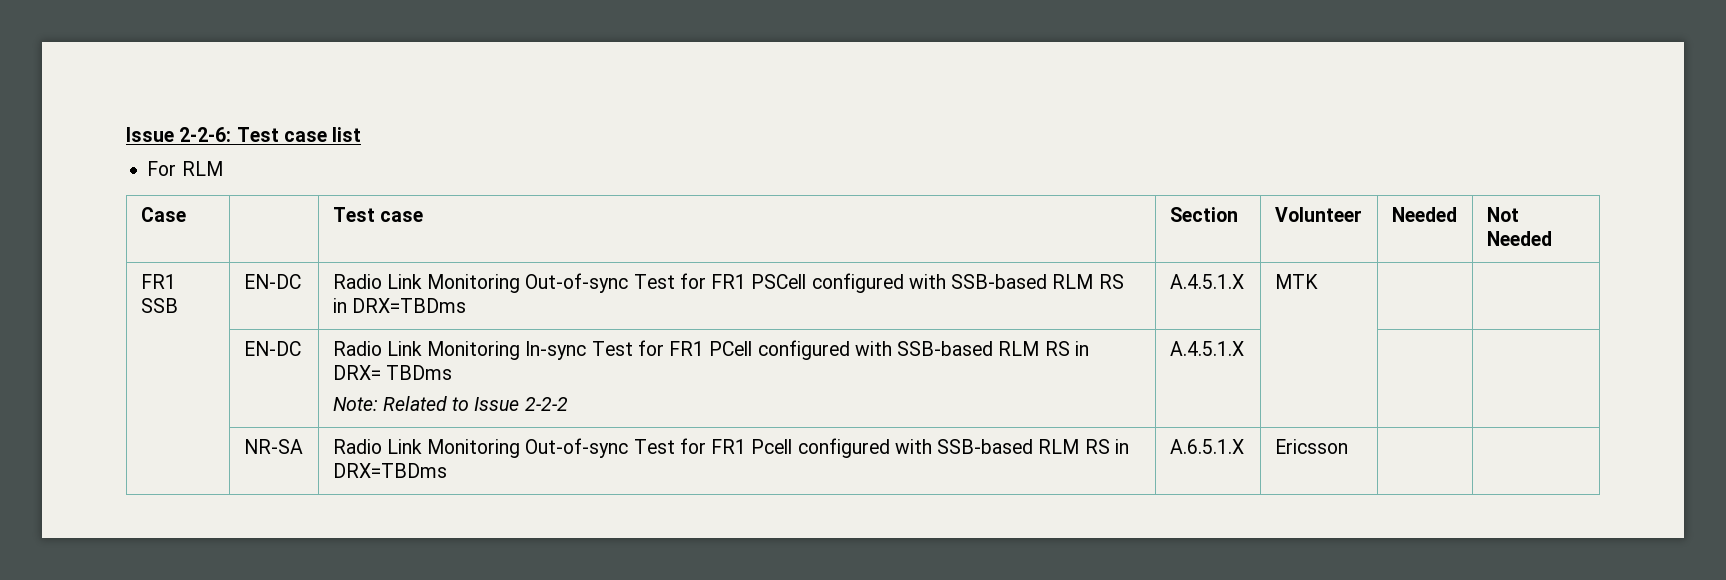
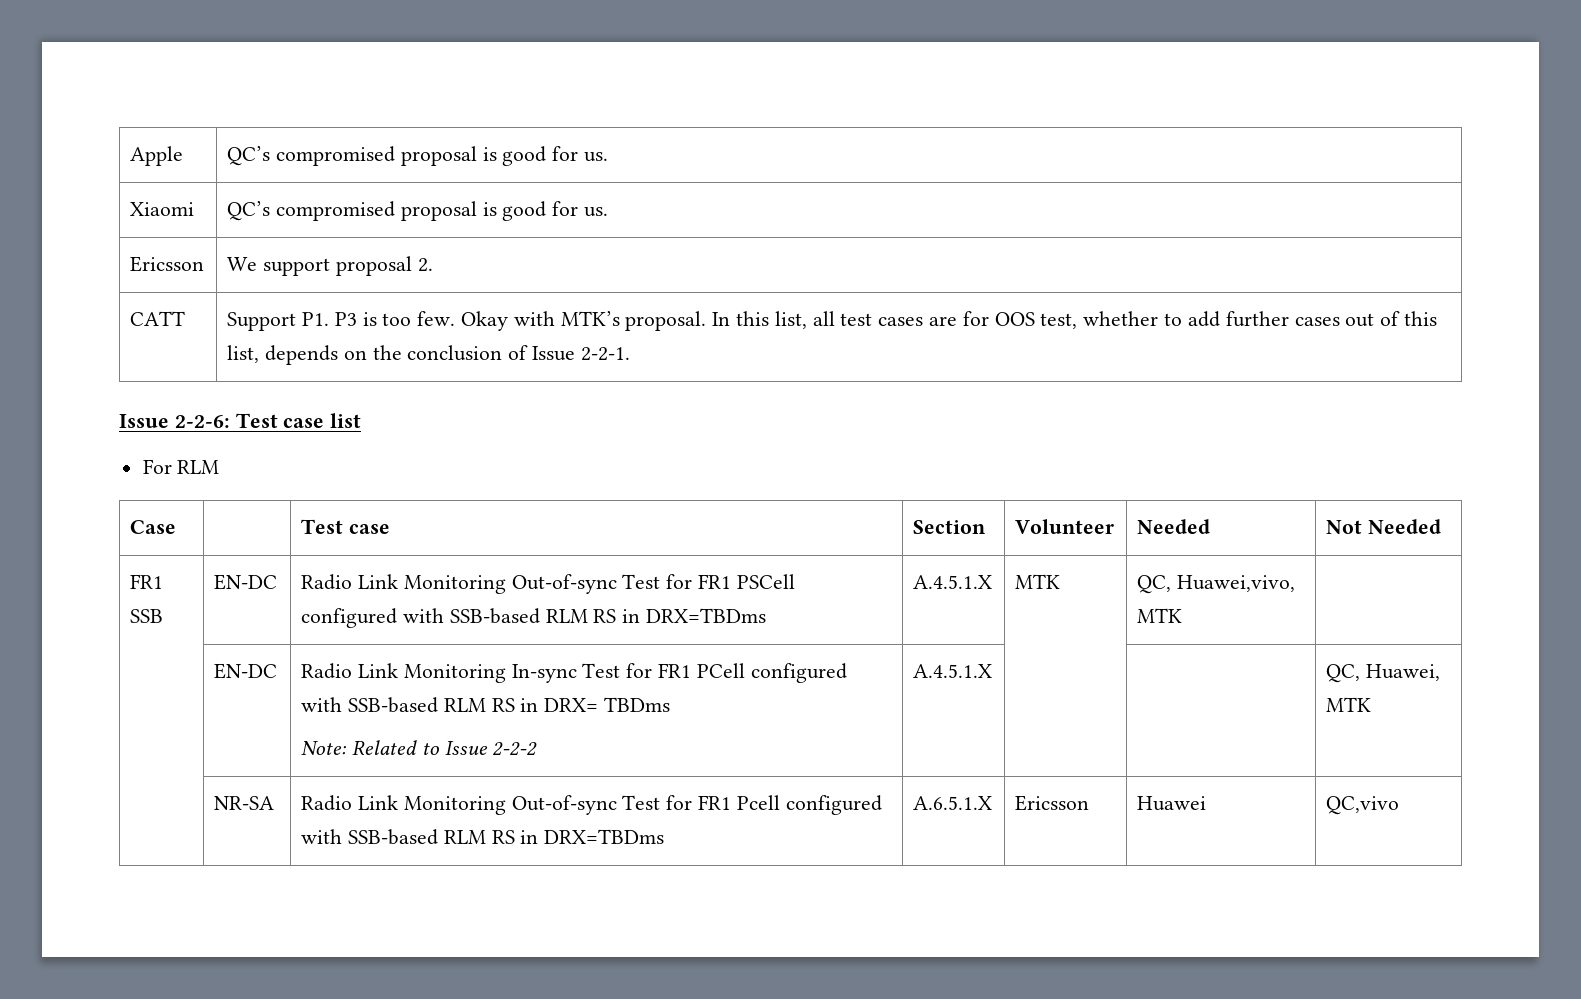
(126, 134) none -> [130,146,184,166] [227,146,609,166] [130,202,195,216] [227,201,609,221] [130,256,205,272] [227,256,433,276] [130,311,186,326] [227,311,1437,331] [227,345,630,365] Apple | QC’s compromised proposal is good for us. // Xiaomi | QC’s compromised proposal is good for us. // Ericsson | We support proposal 2. // CATT | Support P1. P3 is too few. Okay with MTK’s proposal. In this list, all test cases are for OOS test, whether to add further cases out of this list, depends on the conclusion of Issue 2-2-1. //
(1318, 281) none -> [1137,575,1295,594] [1137,608,1183,623] QC, Huawei,vivo, MTK
(1244, 348) none -> [1326,664,1440,683] [1326,697,1372,712] QC, Huawei, MTK
(1348, 446) | -> [1137,796,1207,811] [1326,796,1400,815] Huawei | QC,vivo

